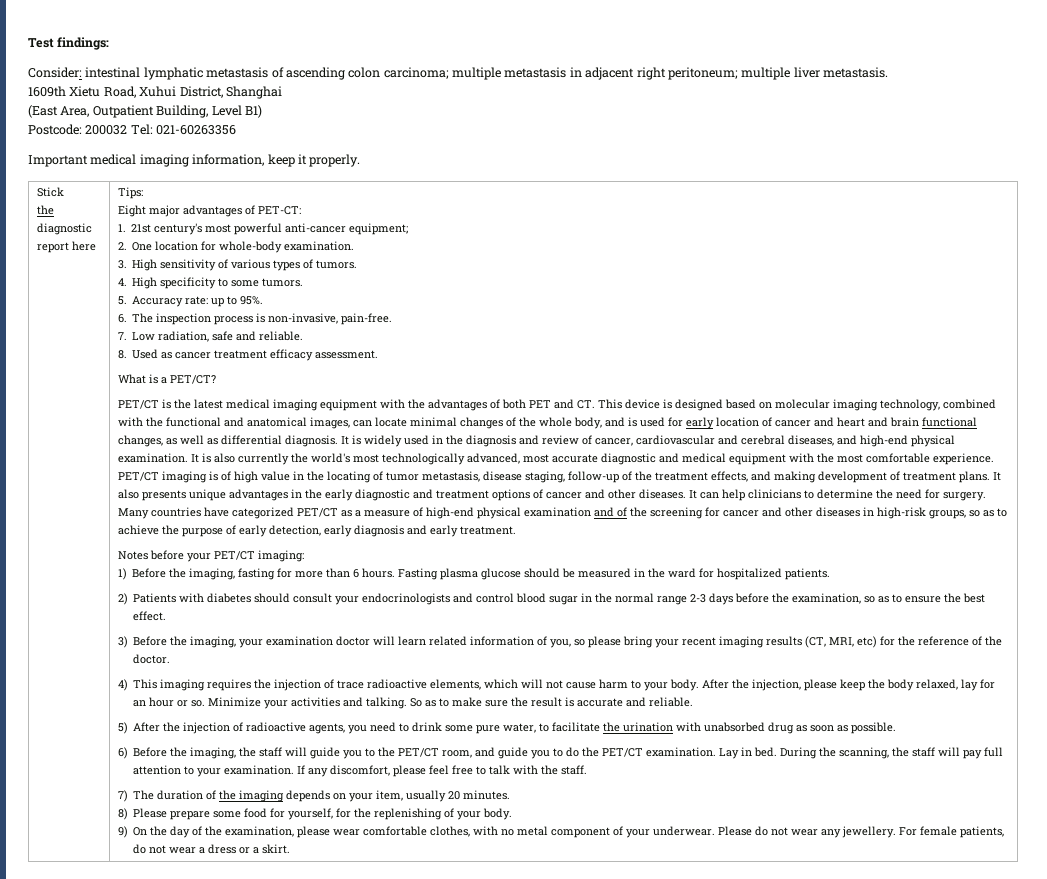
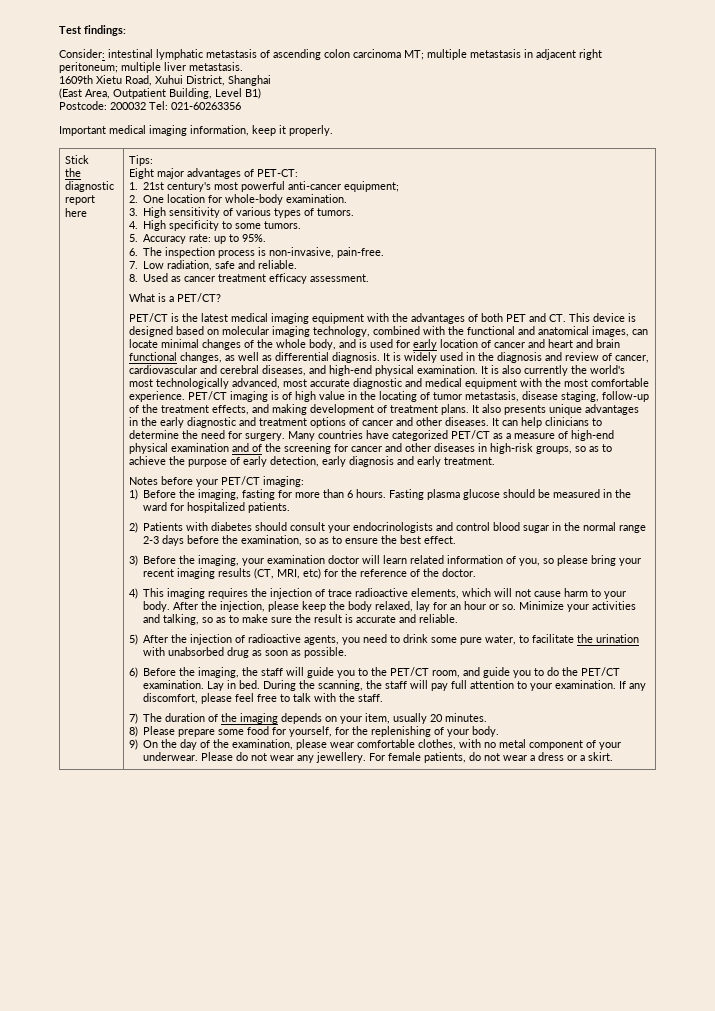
[383,67,449,79] carcinoma; -> [353,49,424,60] carcinoma MT;
[366,697,423,709] talking. So -> [163,614,214,625] talking, so

